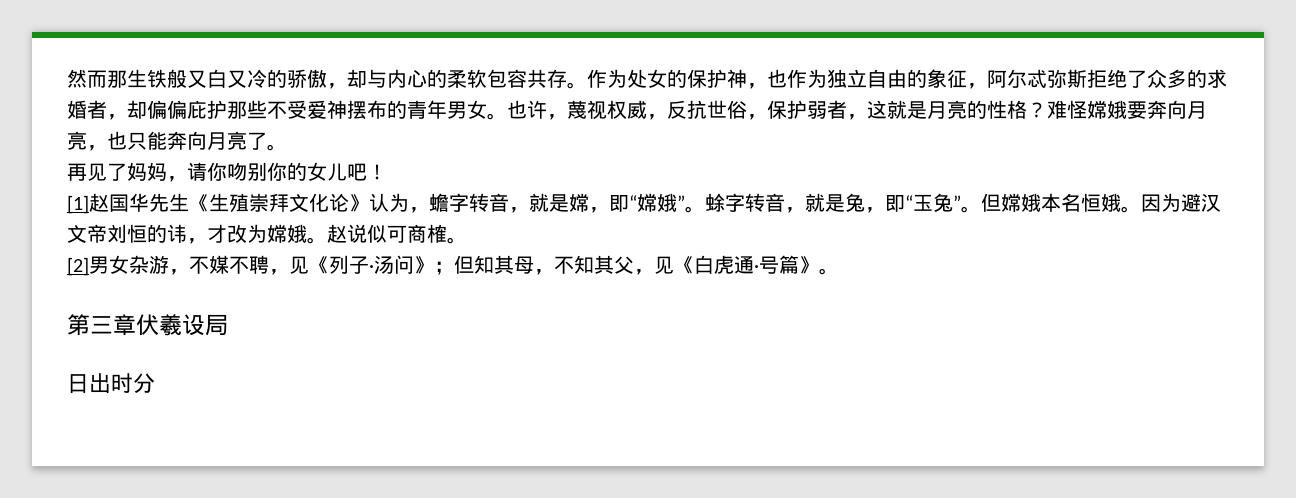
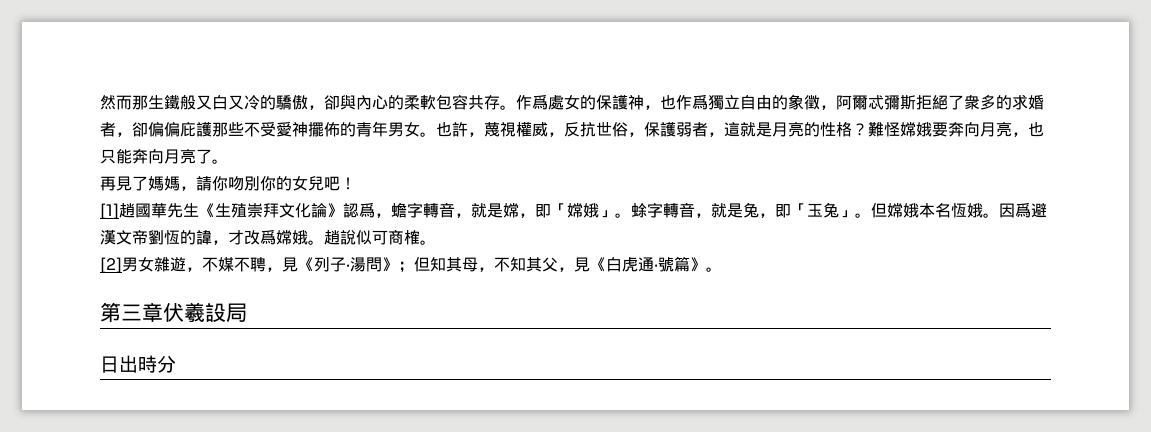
[147,69,167,88] 铁 -> [164,95,180,110] 鐵
[287,69,727,89] 骄傲，却与内心的柔软包容共存。作为处女的保护 -> [276,94,628,110] 驕傲，卻與內心的柔軟包容共存。作爲處女的保護
[807,69,847,88] 为独 -> [692,94,724,110] 爲獨
[947,69,1227,89] [67,100,387,120] 征，阿尔忒弥斯拒绝了众多的求婚者，却偏偏庇护那些不受爱神摆布 -> [804,94,1044,110] [100,121,340,137] 徵，阿爾忒彌斯拒絕了衆多的求婚者，卻偏偏庇護那些不受愛神擺佈
[527,100,627,120] 许，蔑视权 -> [452,121,532,137] 許，蔑視權
[787,100,887,120] 护弱者，这 -> [660,121,740,137] 護弱者，這
[1047,100,1067,119] 难 -> [868,122,884,137] 難
[87,162,347,182] 见了妈妈，请你吻别你的女儿 -> [116,176,324,191] 見了媽媽，請你吻別你的女兒
[89,193,149,212] 赵国华 -> [119,203,167,218] 趙國華
[329,193,1221,213] [67,224,367,244] 论》认为，蟾字转音，就是嫦，即“嫦娥”。蜍字转音，就是兔，即“玉兔”。但嫦娥本名恒娥。因为避汉文帝刘恒的讳，才改为嫦娥。赵说 -> [311,202,1047,218] [100,229,356,245] 論》認爲，蟾字轉音，就是嫦，即「嫦娥」。蜍字轉音，就是兔，即「玉兔」。但嫦娥本名恆娥。因爲避漢文帝劉恆的諱，才改爲嫦娥。趙說
[129,255,169,274] 杂游 -> [154,257,186,272] 雜遊
[289,256,309,274] 见 -> [282,257,298,272] 見
[374,255,414,274] 汤问 -> [350,257,382,272] 湯問
[654,256,674,274] 见 -> [574,257,590,272] 見
[759,256,779,274] 号 -> [658,257,674,272] 號
[182,314,205,336] 设 -> [205,303,226,322] 設
[111,373,133,393] 时 -> [138,355,157,373] 時

